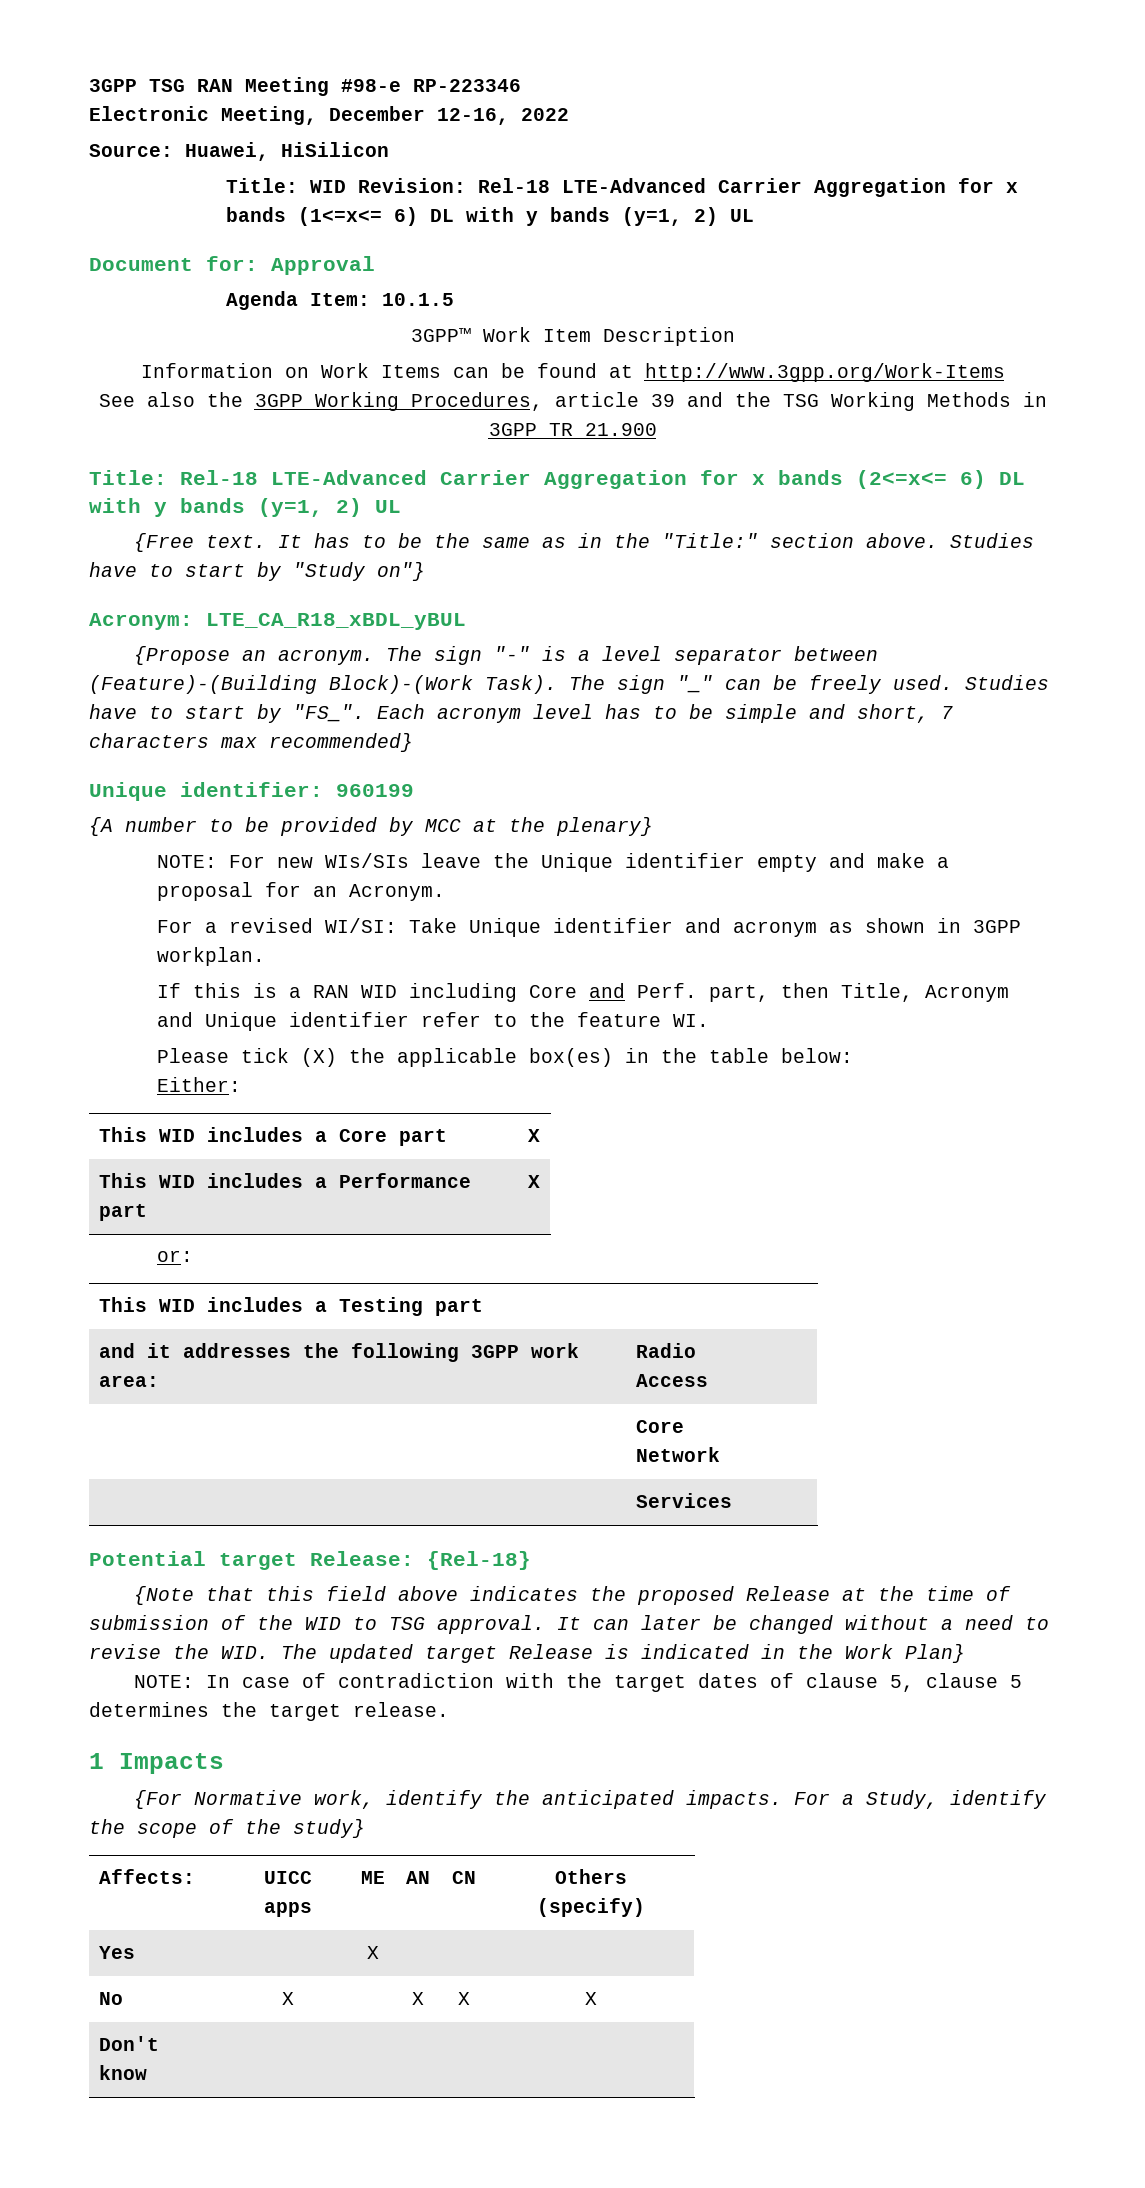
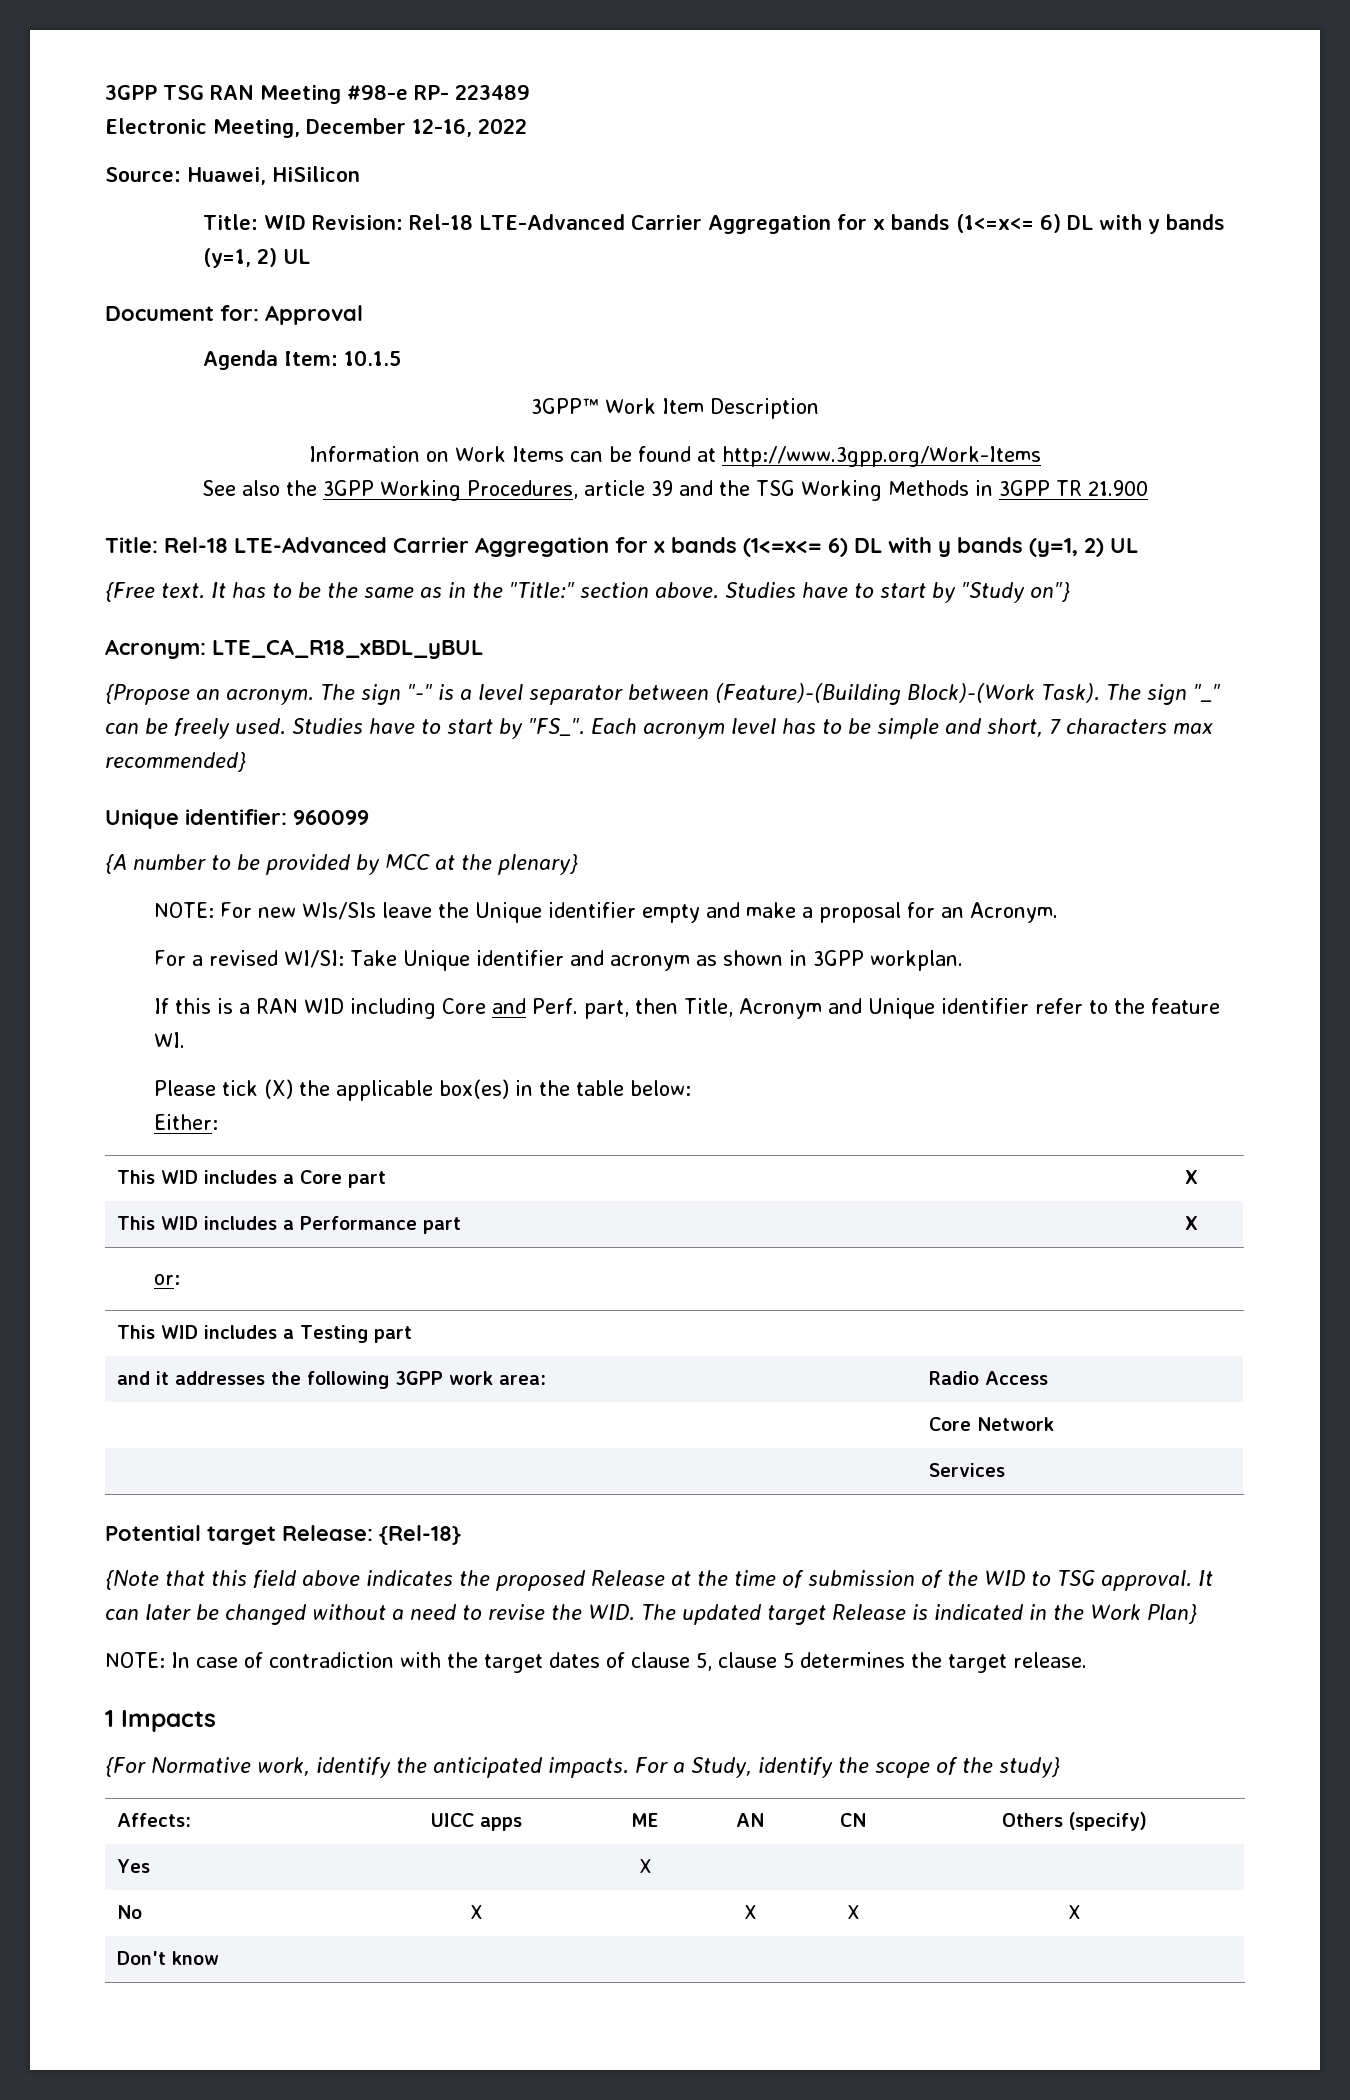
[413,79,521,92] RP-223346 -> [414,85,530,100] RP- 223489
[856,470,947,489] (2<=x<= -> [743,538,822,557] (1<=x<=
[336,784,414,797] 960199 -> [293,810,369,825] 960099

